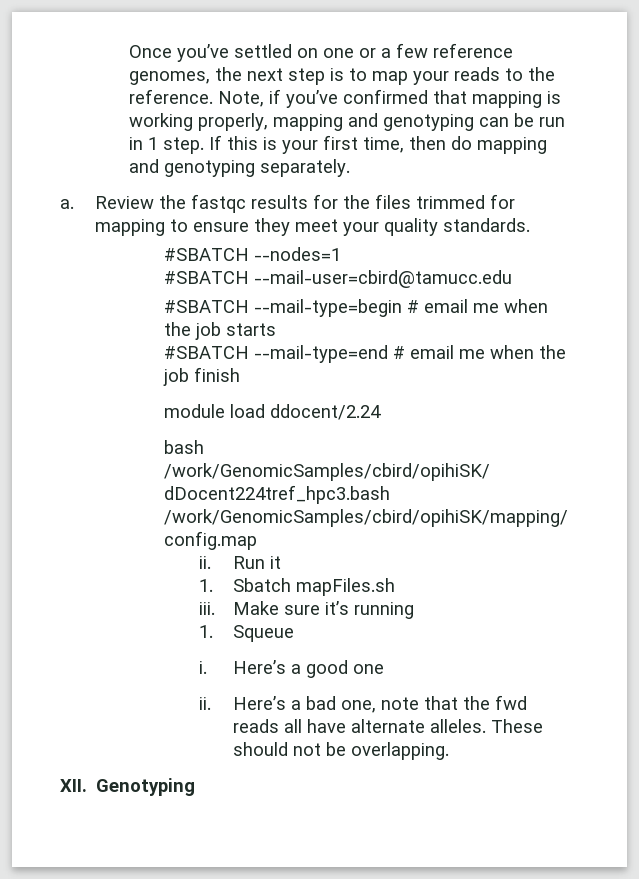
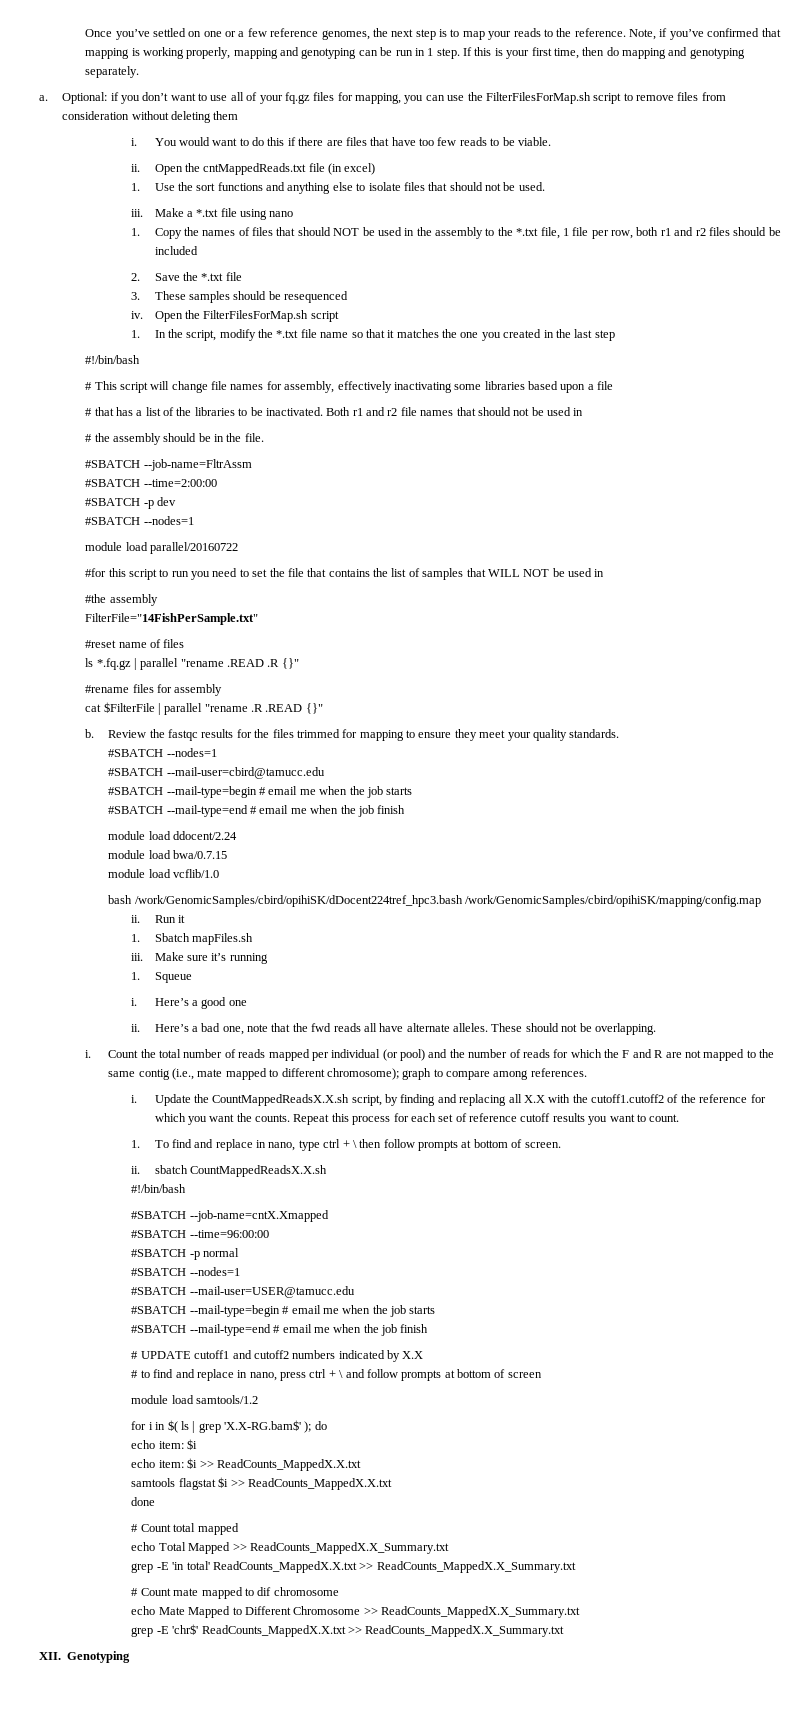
(74, 204) none -> [62,92,726,104] [62,111,239,123] [131,137,551,146] [131,163,376,175] [131,182,545,194] [131,208,294,220] [131,227,781,239] [154,246,198,255] [131,272,242,281] [131,291,349,303] [131,310,339,322] [131,329,615,341] [85,355,141,364] [85,381,614,393] [85,407,584,416] [85,433,264,445] [85,459,252,471] [85,479,217,487] [85,497,176,509] [85,516,194,525] [85,542,238,554] [85,568,605,580] [85,594,158,606] [85,613,259,625] [85,639,185,648] [85,658,299,670] [85,684,223,696] [85,702,323,715] [85,729,95,738] Optional: if you don’t want to use all of your fq.gz files for mapping, you can use the FilterFilesForMap.sh script to remove files from consideration without deleting them // i. You would want to do this if there are files that have too few reads to be viable. // ii. Open the cntMappedReads.txt file (in excel) // 1. Use the sort functions and anything else to isolate files that should not be used. // iii. Make a *.txt file using nano // 1. Copy the names of files that should NOT be used in the assembly to the *.txt file, 1 file per row, both r1 and r2 files should be included // 2. Save the *.txt file // 3. These samples should be resequenced // iv. Open the FilterFilesForMap.sh script // 1. In the script, modify the *.txt file name so that it matches the one you created in the last step // #!/bin/bash // # This script will change file names for assembly, effectively inactivating some libraries based upon a file // # that has a list of the libraries to be inactivated. Both r1 and r2 file names that should not be used in // # the assembly should be in the file. // #SBATCH --job-name=FltrAssm // #SBATCH --time=2:00:00 // #SBATCH -p dev // #SBATCH --nodes=1 // module load parallel/20160722 // #for this script to run you need to set the file that contains the list of samples that WILL NOT be used in // #the assembly // FilterFile="14FishPerSample.txt" // #reset name of files // ls *.fq.gz | parallel "rename .READ .R {}" // #rename files for assembly // cat $FilterFile | parallel "rename .R .READ {}" // b.
(381, 412) none -> [108,850,228,859] [108,869,220,878] // module load bwa/0.7.15 // module load vcflib/1.0
(450, 751) none -> [85,1049,775,1061] [108,1068,587,1080] [131,1094,766,1106] [154,1113,680,1125] [131,1139,561,1151] [131,1165,327,1177] [131,1184,187,1193] [131,1210,329,1222] [131,1230,269,1238] [131,1248,240,1260] [131,1267,240,1276] [131,1286,355,1298] [131,1305,436,1317] [131,1324,429,1336] [131,1350,424,1362] [131,1369,542,1381] [131,1395,259,1404] [131,1420,327,1433] [131,1439,198,1450] [131,1458,361,1471] [131,1477,392,1490] [131,1497,156,1506] [131,1523,239,1535] [131,1542,449,1554] [131,1561,576,1573] [131,1587,339,1599] [131,1606,581,1618] [131,1624,565,1637] // i. Count the total number of reads mapped per individual (or pool) and the number of reads for which the F and R are not mapped to the same contig (i.e., mate mapped to different chromosome); graph to compare among references. // i. Update the CountMappedReadsX.X.sh script, by finding and replacing all X.X with the cutoff1.cutoff2 of the reference for which you want the counts. Repeat this process for each set of reference cutoff results you want to count. // 1. To find and replace in nano, type ctrl + \ then follow prompts at bottom of screen. // ii. sbatch CountMappedReadsX.X.sh // #!/bin/bash // #SBATCH --job-name=cntX.Xmapped // #SBATCH --time=96:00:00 // #SBATCH -p normal // #SBATCH --nodes=1 // #SBATCH --mail-user=USER@tamucc.edu // #SBATCH --mail-type=begin # email me when the job starts // #SBATCH --mail-type=end # email me when the job finish // # UPDATE cutoff1 and cutoff2 numbers indicated by X.X // # to find and replace in nano, press ctrl + \ and follow prompts at bottom of screen // module load samtools/1.2 // for i in $( ls | grep 'X.X-RG.bam$' ); do // echo item: $i // echo item: $i >> ReadCounts_MappedX.X.txt // samtools flagstat $i >> ReadCounts_MappedX.X.txt // done // # Count total mapped // echo Total Mapped >> ReadCounts_MappedX.X_Summary.txt // grep -E 'in total' ReadCounts_MappedX.X.txt >> ReadCounts_MappedX.X_Summary.txt // # Count mate mapped to dif chromosome // echo Mate Mapped to Different Chromosome >> ReadCounts_MappedX.X_Summary.txt // grep -E 'chr$' ReadCounts_MappedX.X.txt >> ReadCounts_MappedX.X_Summary.txt

